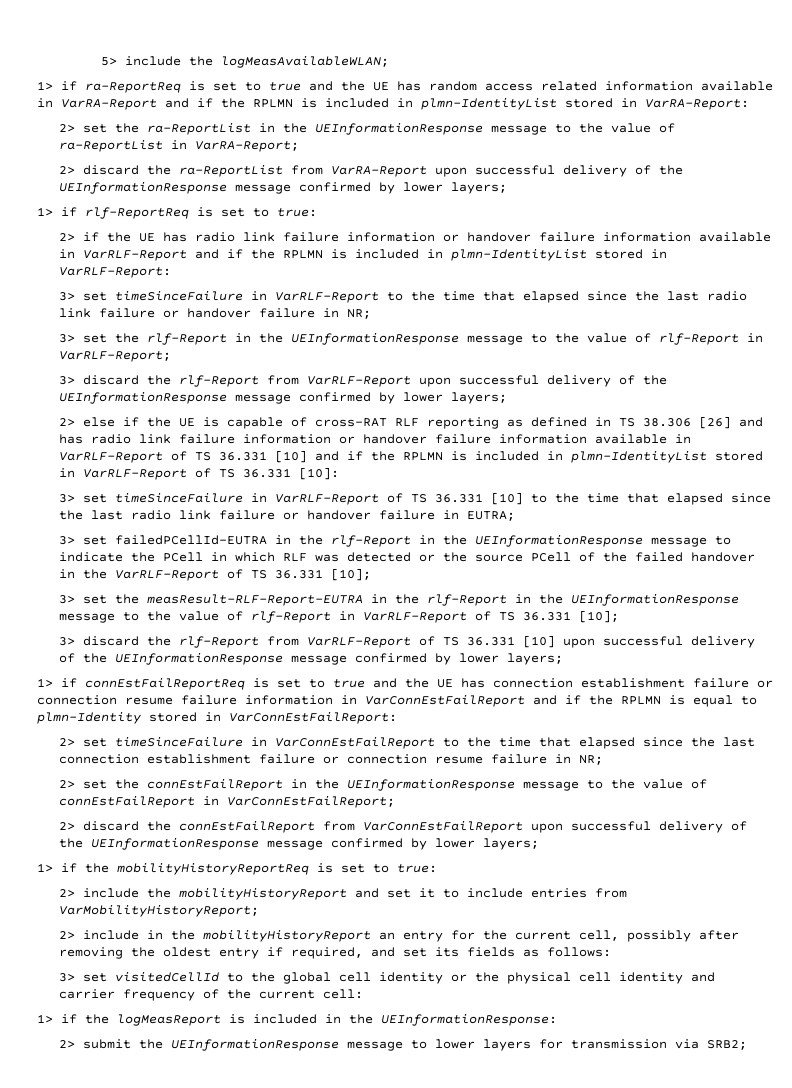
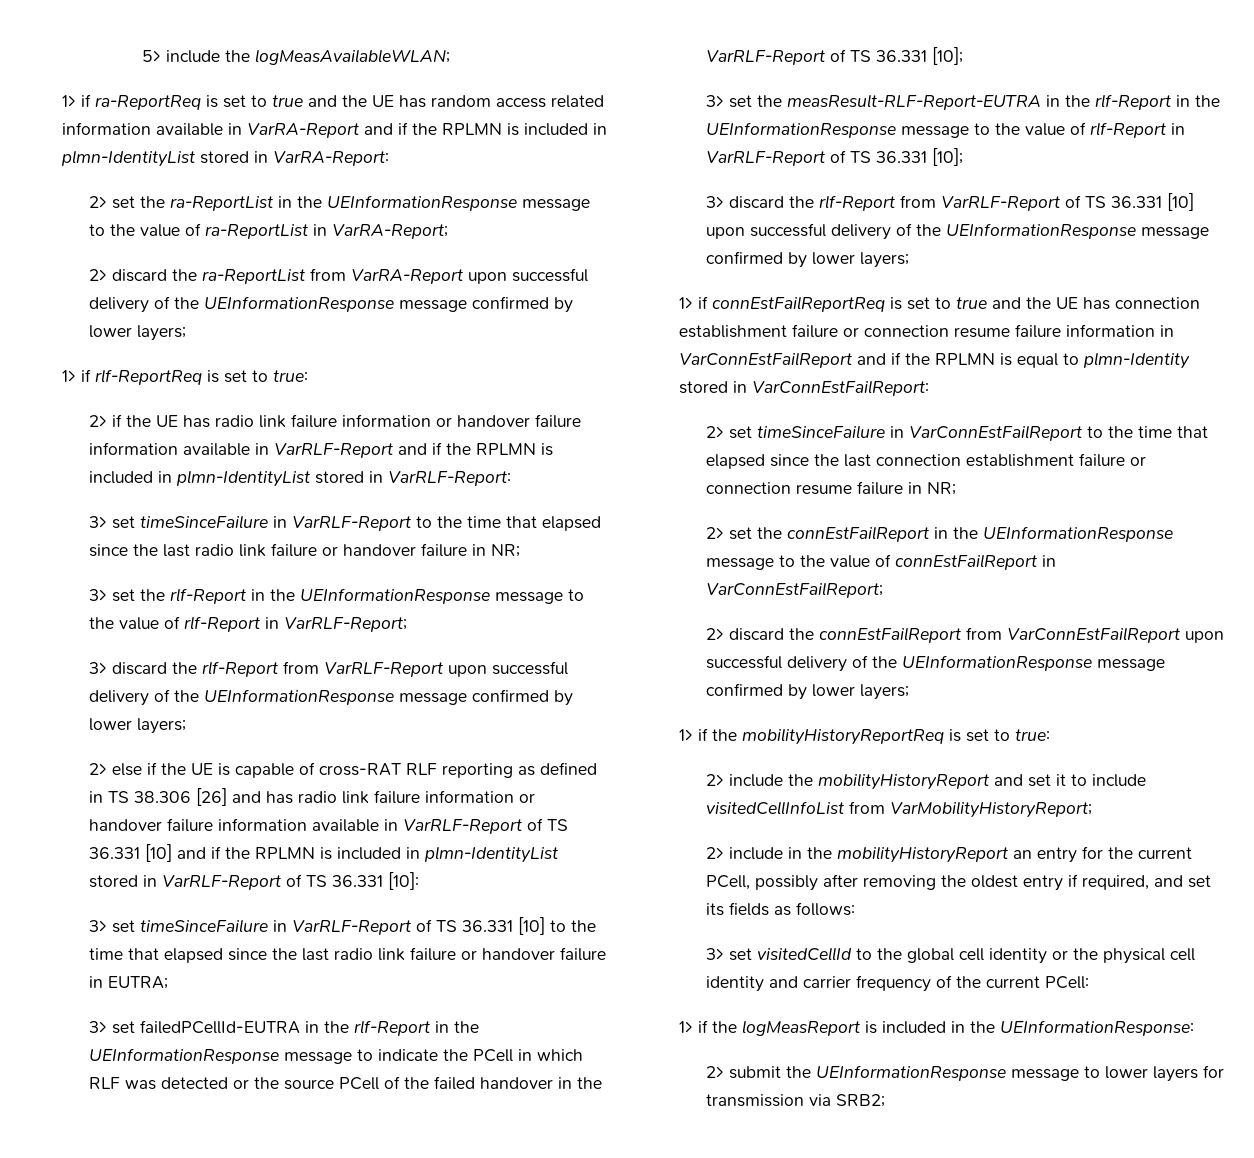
[530,888,587,898] entries -> [705,801,844,815] visitedCellInfoList
[578,930,619,941] cell, -> [705,875,750,890] PCell,
[322,989,363,999] cell: -> [1044,976,1089,989] PCell:

